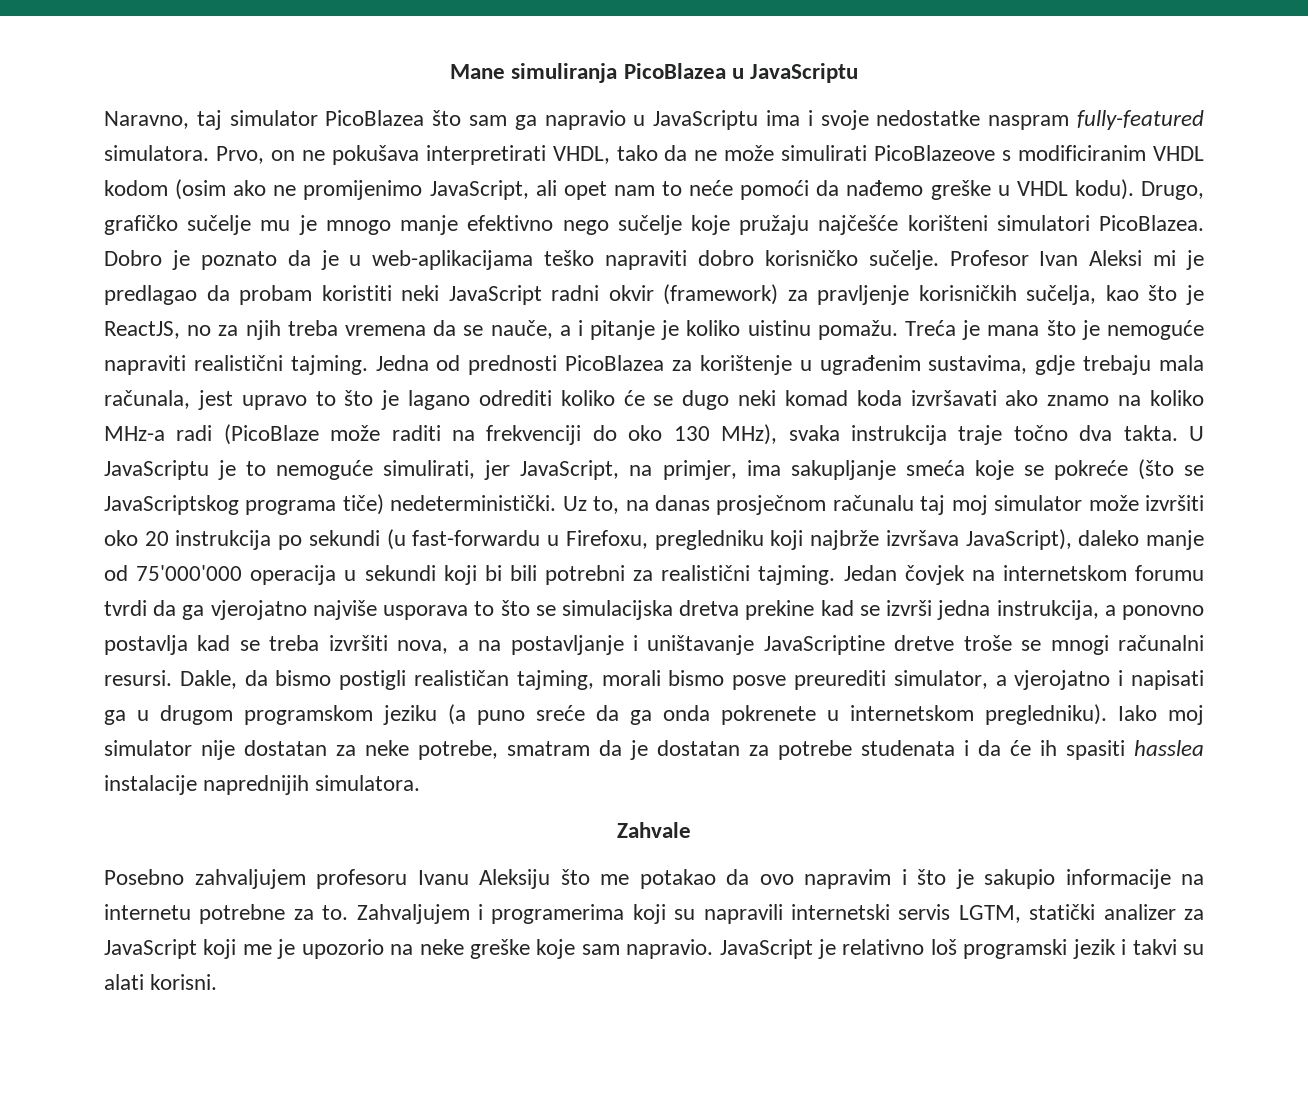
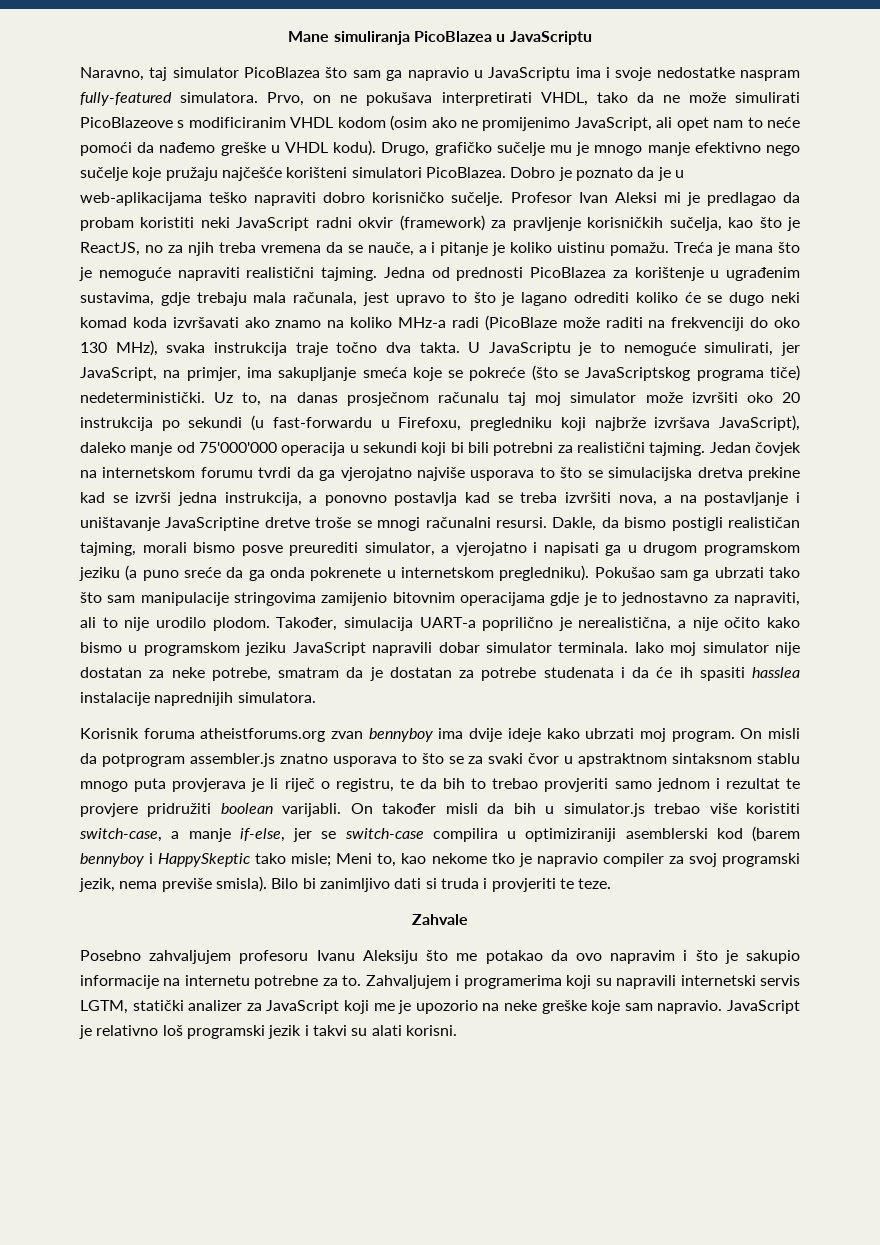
(1107, 714) none -> [594,567,801,581] [80,592,801,606] [80,617,800,631] [80,642,629,656] Pokušao sam ga ubrzati tako što sam manipulacije stringovima zamijenio bitovnim operacijama gdje je to jednostavno za napraviti, ali to nije urodilo plodom. Također, simulacija UART-a poprilično je nerealistična, a nije očito kako bismo u programskom jeziku JavaScript napravili dobar simulator terminala.
(421, 783) none -> [80,728,801,742] [80,753,801,767] [80,778,800,792] [80,803,800,817] [79,826,800,842] [80,853,801,867] [79,876,612,892] // Korisnik foruma atheistforums.org zvan bennyboy ima dvije ideje kako ubrzati moj program. On misli da potprogram assembler.js znatno usporava to što se za svaki čvor u apstraktnom sintaksnom stablu mnogo puta provjerava je li riječ o registru, te da bih to trebao provjeriti samo jednom i rezultat te provjere pridružiti boolean varijabli. On također misli da bih u simulator.js trebao više koristiti switch-case, a manje if-else, jer se switch-case compilira u optimiziraniji asemblerski kod (barem bennyboy i HappySkeptic tako misle; Meni to, kao nekome tko je napravio compiler za svoj programski jezik, nema previše smisla). Bilo bi zanimljivo dati si truda i provjeriti te teze.

